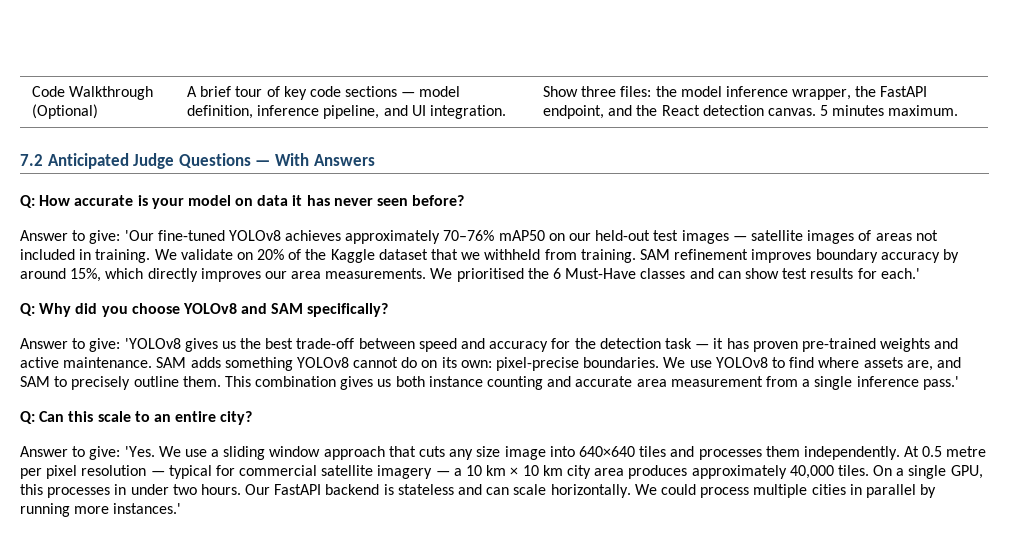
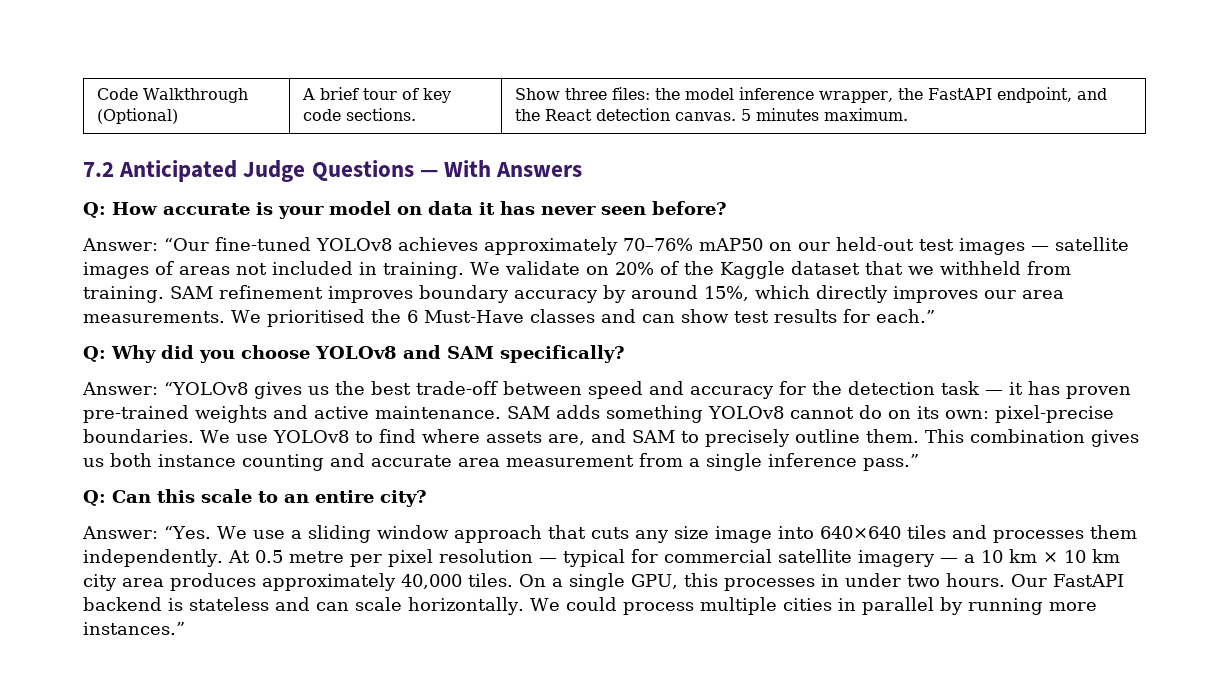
[345,86,461,97] [186,105,506,119] sections — model definition, inference pipeline, and UI integration. -> [346,108,417,121] sections.
[20,230,154,244] Answer to give: 'Our -> [82,238,209,251] Answer: “Our
[880,268,920,279] each.' -> [875,309,935,323] each.”
[20,338,181,352] Answer to give: 'YOLOv8 -> [82,382,248,395] Answer: “YOLOv8
[922,376,959,390] pass.' -> [863,454,919,471] pass.”
[20,446,155,460] Answer to give: 'Yes. -> [82,526,211,539] Answer: “Yes.
[113,503,182,514] instances.' -> [83,622,185,635] instances.”

